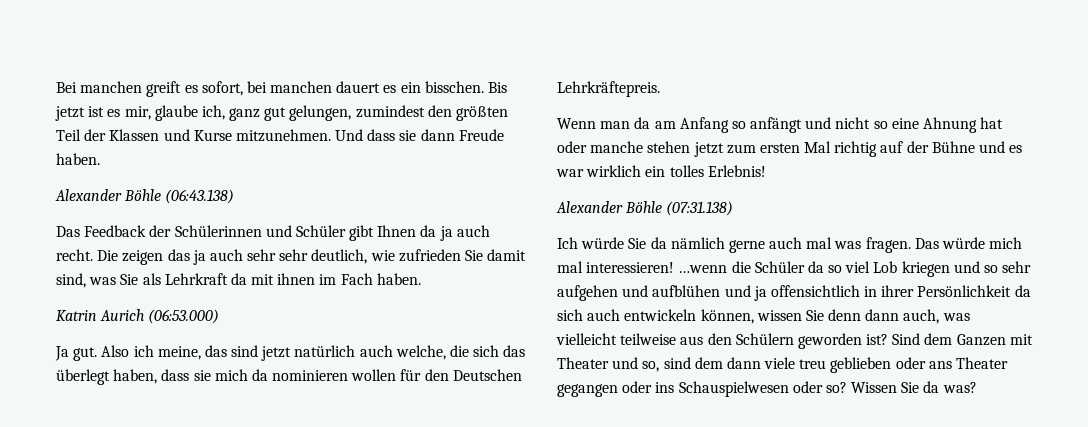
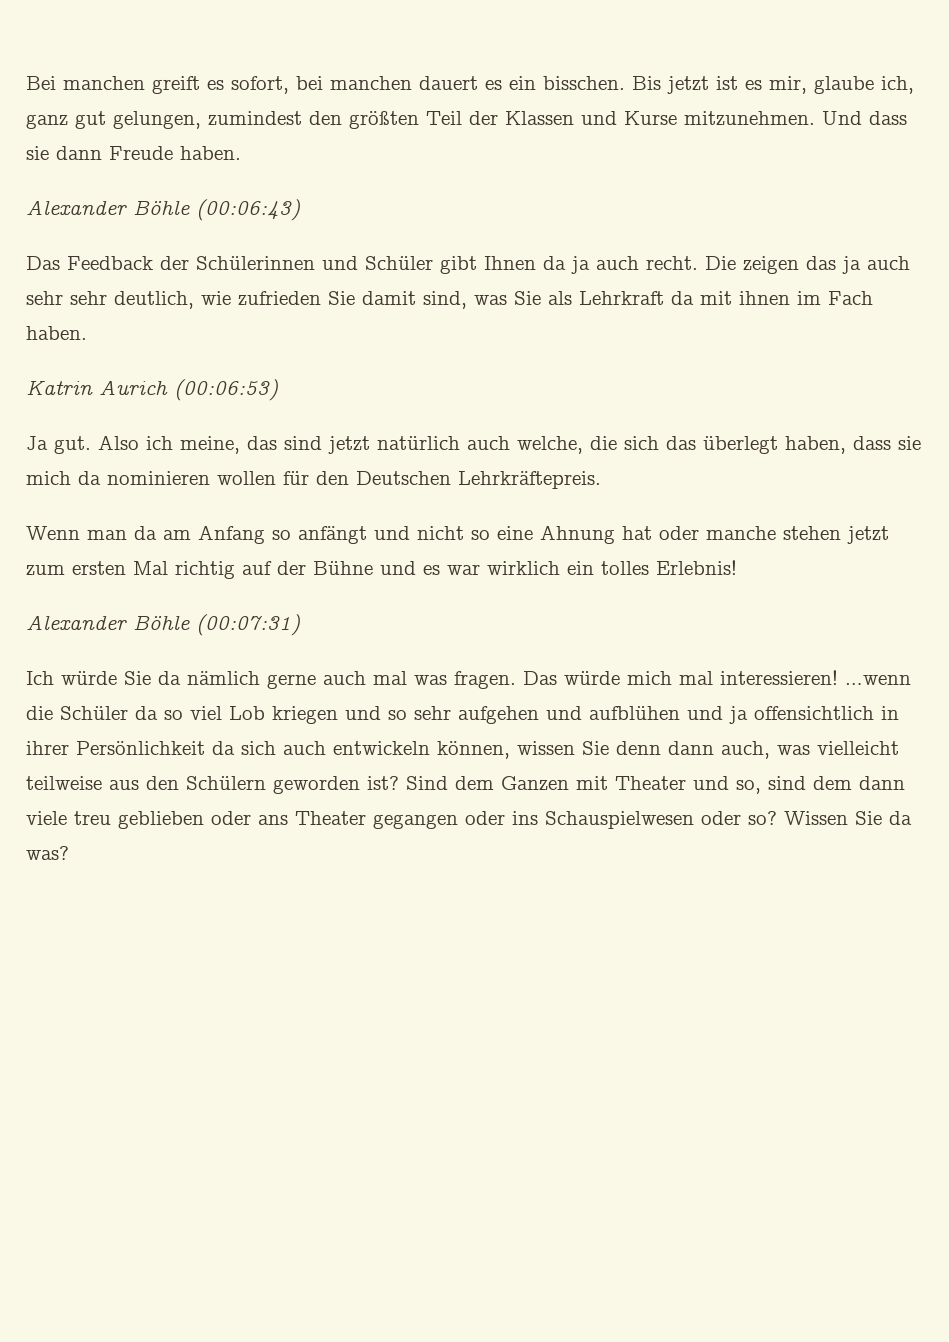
[165,189,235,204] (06:43.138) -> [196,199,300,221] (00:06:43)
[148,309,220,324] (06:53.000) -> [174,379,278,401] (00:06:53)
[666,201,734,216] (07:31.138) -> [196,614,300,636] (00:07:31)

